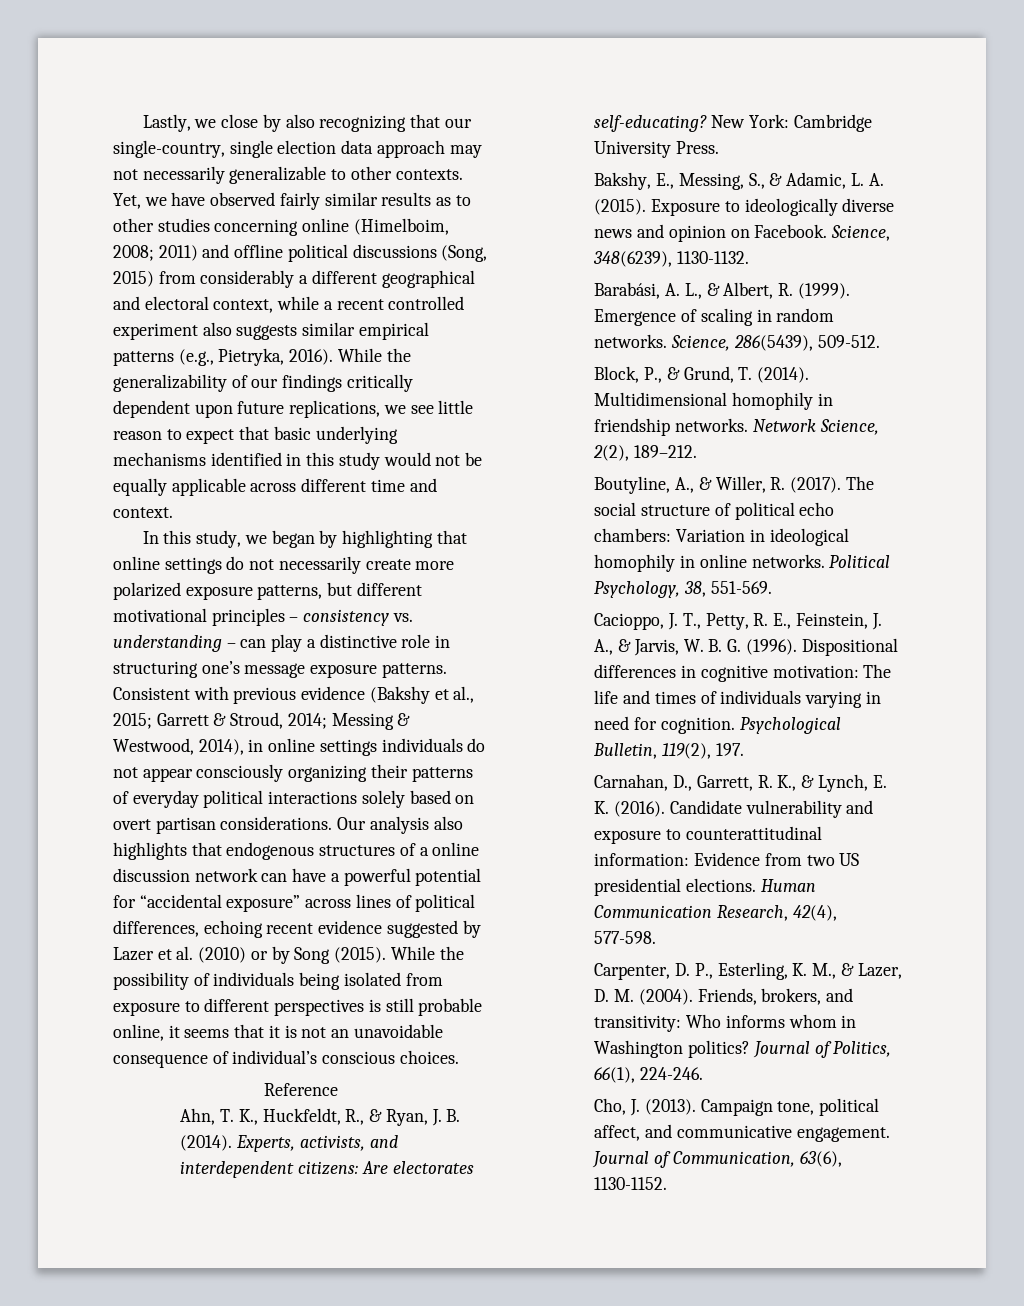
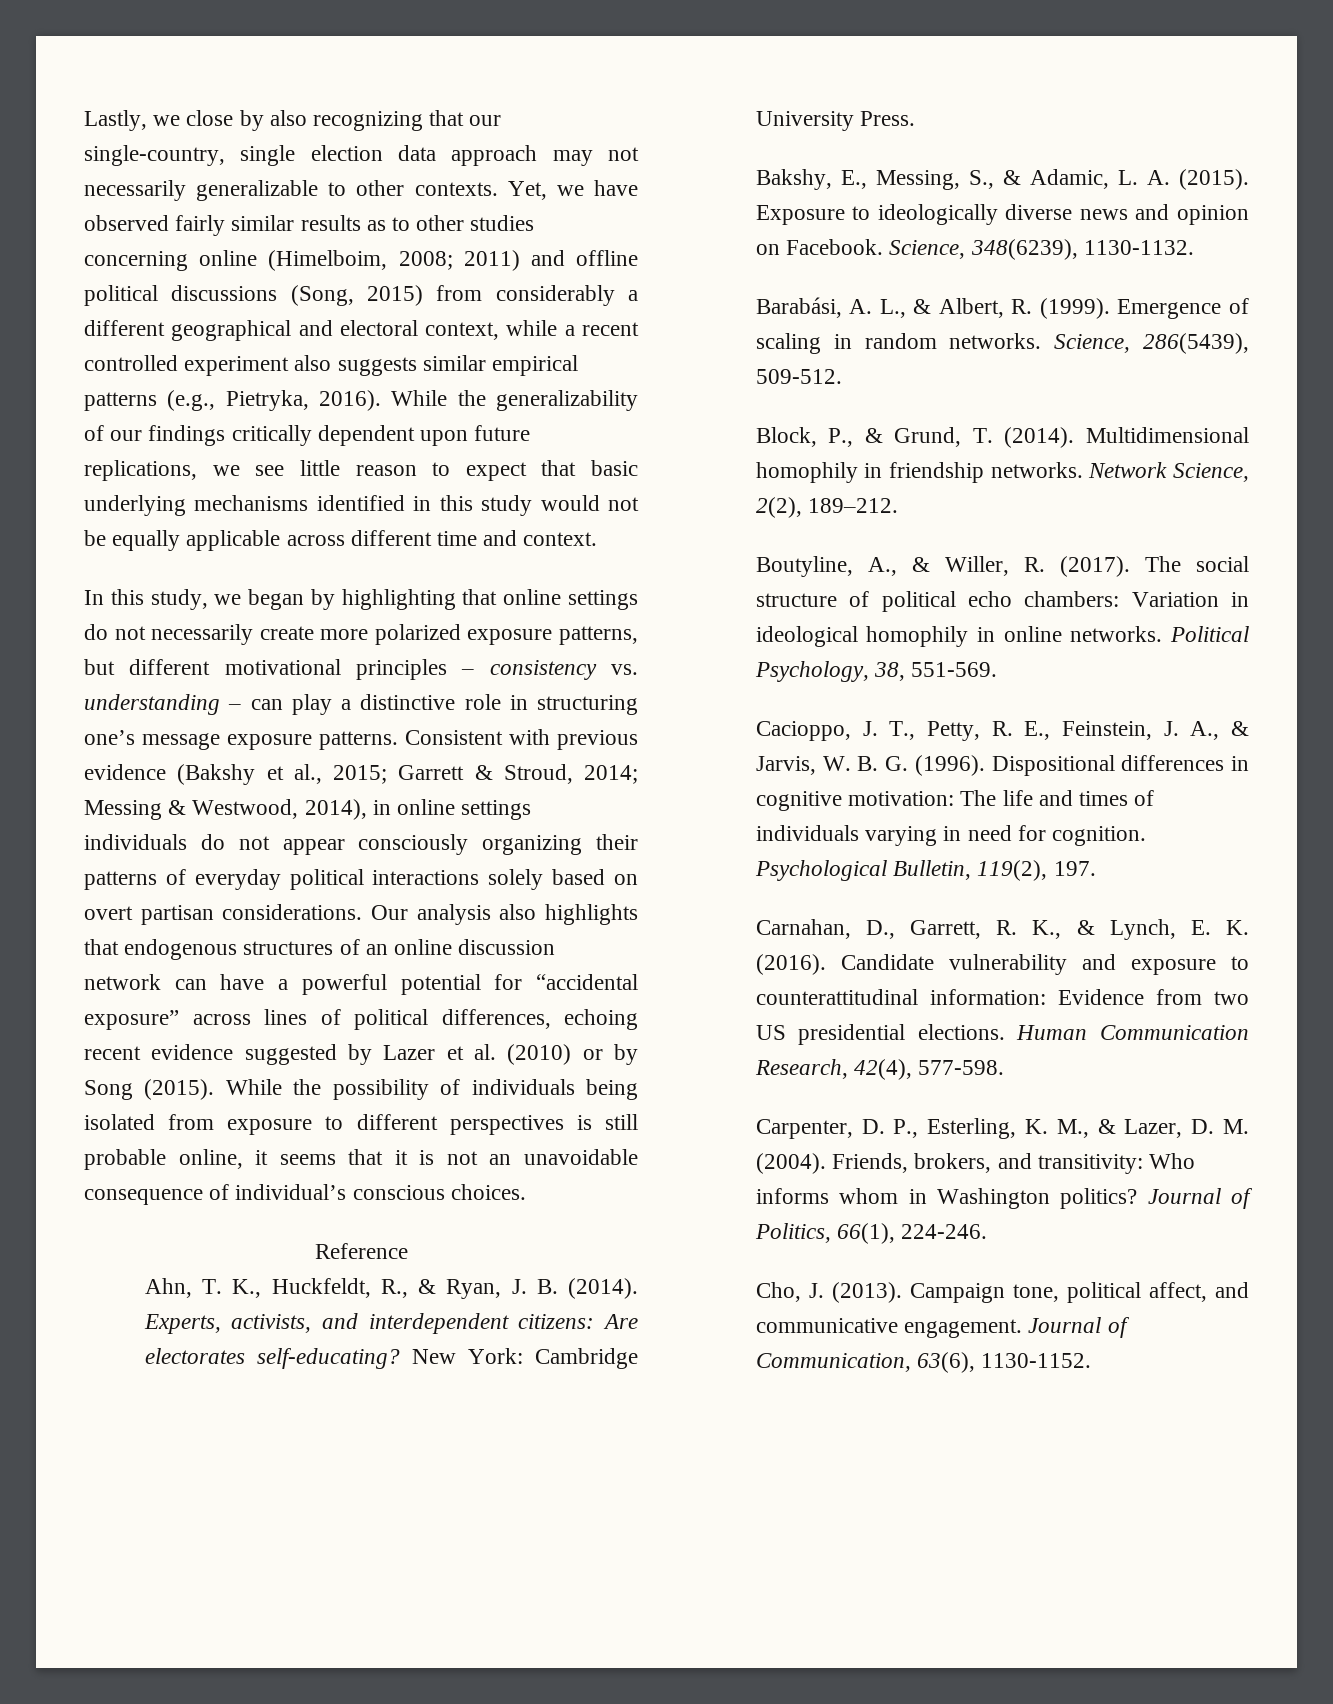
[419,847,429,856] a -> [365,944,388,955] an

